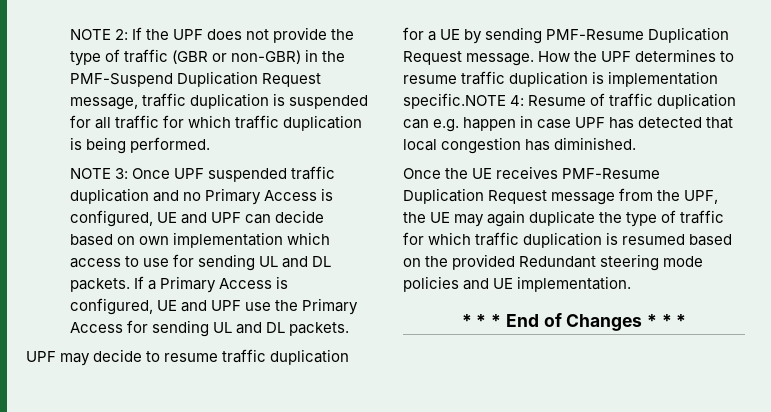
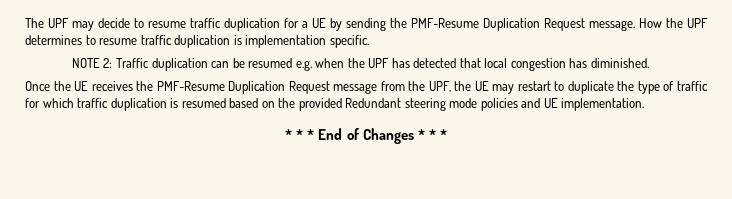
[69,27,354,43] [69,49,345,66] [69,71,321,87] [69,93,368,110] [69,115,362,131] [69,137,210,154] [69,166,335,182] [69,188,333,205] [69,210,324,227] [69,232,330,248] [69,254,331,271] [69,276,288,293] [69,298,358,315] [69,320,349,337] NOTE 2: If the UPF does not provide the type of traffic (GBR or non-GBR) in the PMF-Suspend Duplication Request message, traffic duplication is suspended for all traffic for which traffic duplication is being performed. // NOTE 3: Once UPF suspended traffic duplication and no Primary Access is configured, UE and UPF can decide based on own implementation which access to use for sending UL and DL packets. If a Primary Access is configured, UE and UPF use the Primary Access for sending UL and DL packets. // -> [25,18,44,28] The
(543, 35) none -> [390,18,407,28] the
[403,93,737,109] [403,115,572,132] specific.NOTE 4: Resume of traffic duplication can e.g. happen in case -> [329,35,369,48] [71,58,365,71] specific. // NOTE 2: Traffic duplication can be resumed e.g. when the
(559, 172) none -> [136,81,154,91] the
[487,210,526,227] again -> [517,81,565,91] restart to

